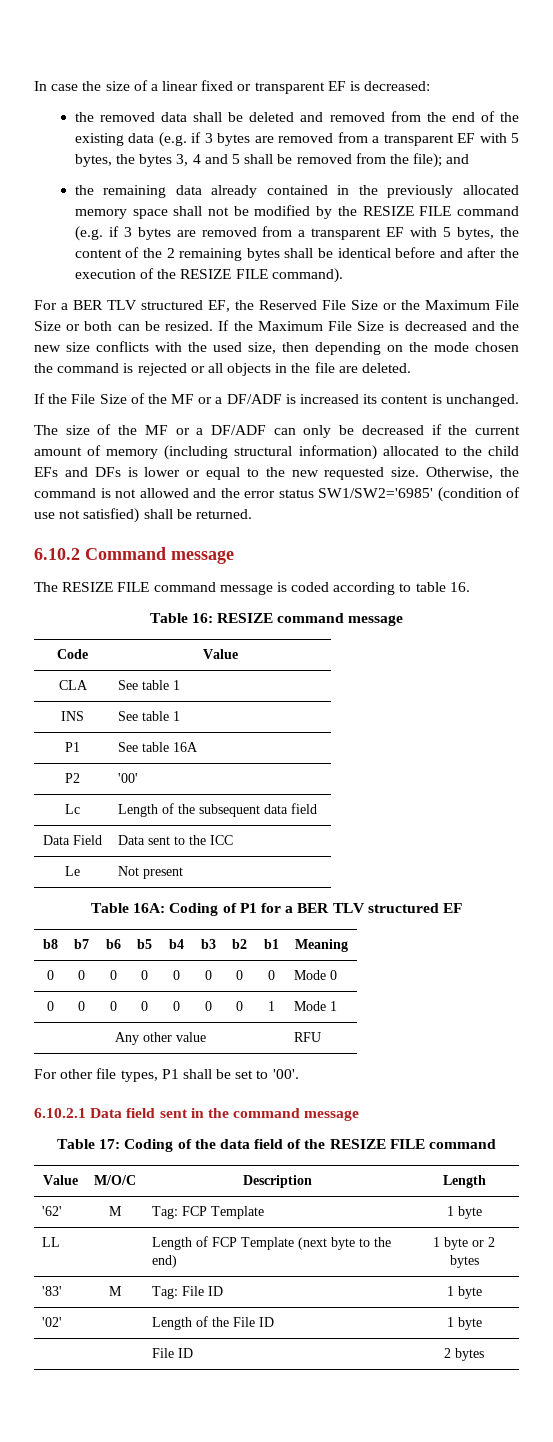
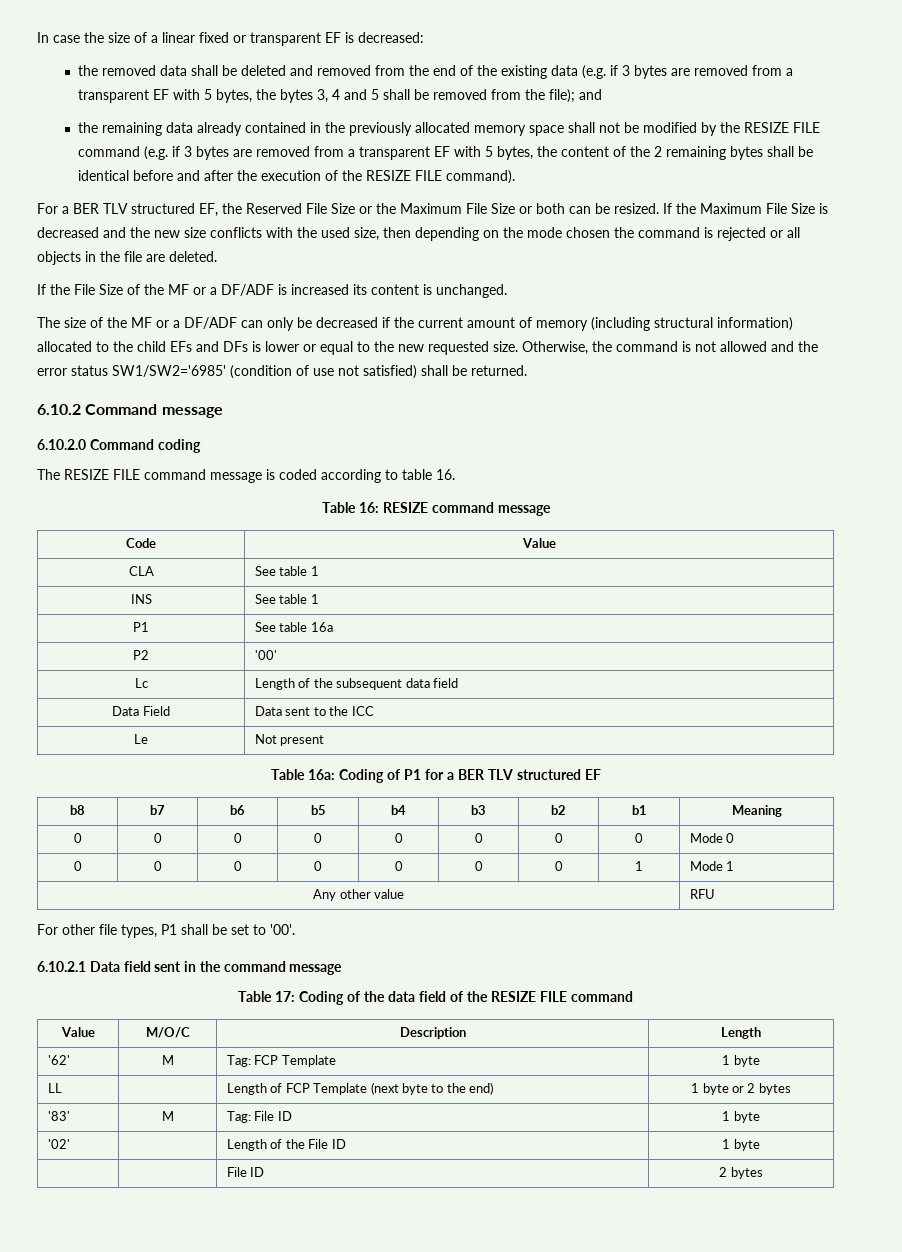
(234, 557) none -> [37,439,201,453] // 6.10.2.0 Command coding
[172,742,198,752] 16A -> [310,622,333,632] 16a
[133,903,166,913] 16A: -> [307,769,335,780] 16a:

